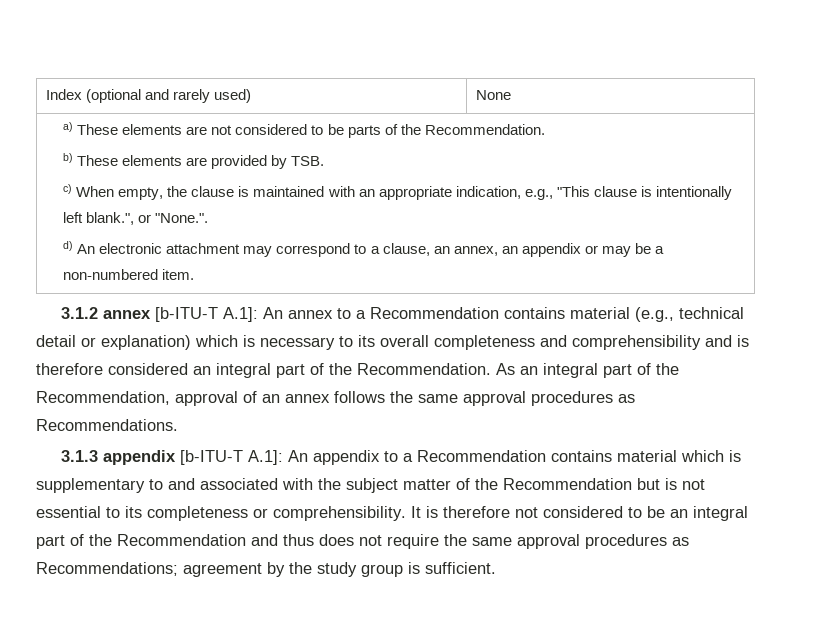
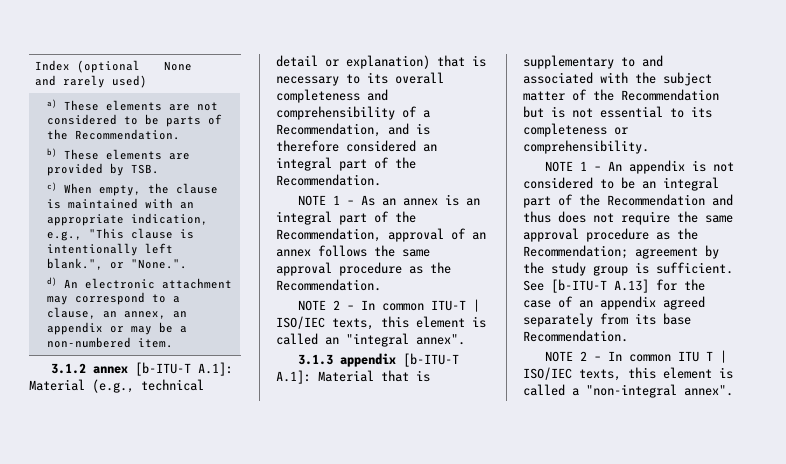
[263,307,631,319] An annex to a Recommendation contains material -> [29,379,85,391] Material
[195,335,238,347] which -> [437,55,465,67] that
(701, 342) none -> [402,106,430,118] [276,123,381,137] of a Recommendation,
[496,363,515,375] As -> [298,194,460,206] // NOTE 1 – As an annex is
[531,391,635,406] [36,419,178,431] [61,450,725,465] procedures as Recommendations. // 3.1.3 appendix [b-ITU-T A.1]: An appendix to a Recommendation contains material which -> [339,262,451,276] [276,279,381,291] [298,299,481,312] [276,316,486,330] [276,333,465,347] [298,353,460,367] [276,370,409,384] procedure as the Recommendation. // NOTE 2 – In common ITU-T | ISO/IEC texts, this element is called an "integral annex". // 3.1.3 appendix [b-ITU-T A.1]: Material that
[411,506,510,518] It is therefore -> [545,160,707,174] // NOTE 1 – An appendix is
[585,534,689,549] [36,562,178,576] procedures as Recommendations; -> [586,228,698,242] [523,245,628,259] procedure as the Recommendation;
(496, 568) none -> [523,279,705,293] [523,296,705,310] [523,313,691,327] [523,330,628,342] [545,350,728,363] [523,367,733,381] [523,384,733,398] See [b-ITU-T A.13] for the case of an appendix agreed separately from its base Recommendation. // NOTE 2 – In common ITU T | ISO/IEC texts, this element is called a "non-integral annex".

